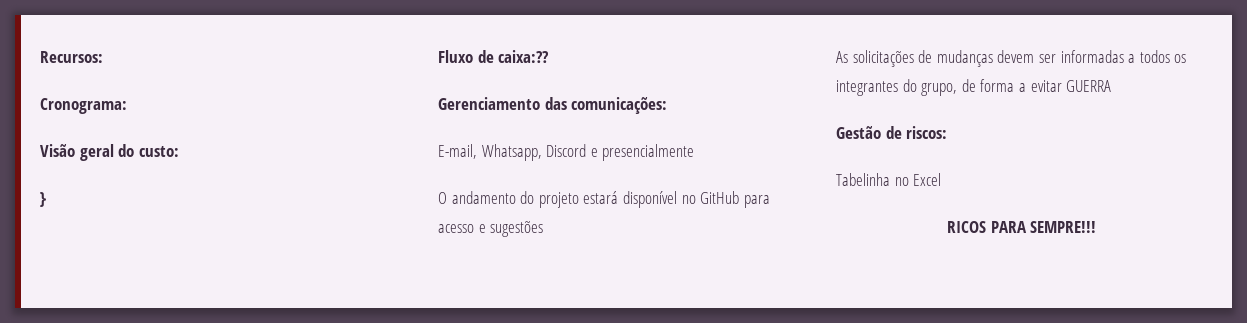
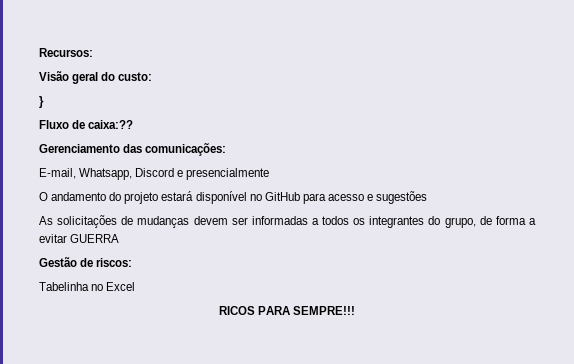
[40,98,127,114] // Cronograma: -> (93, 52) none

